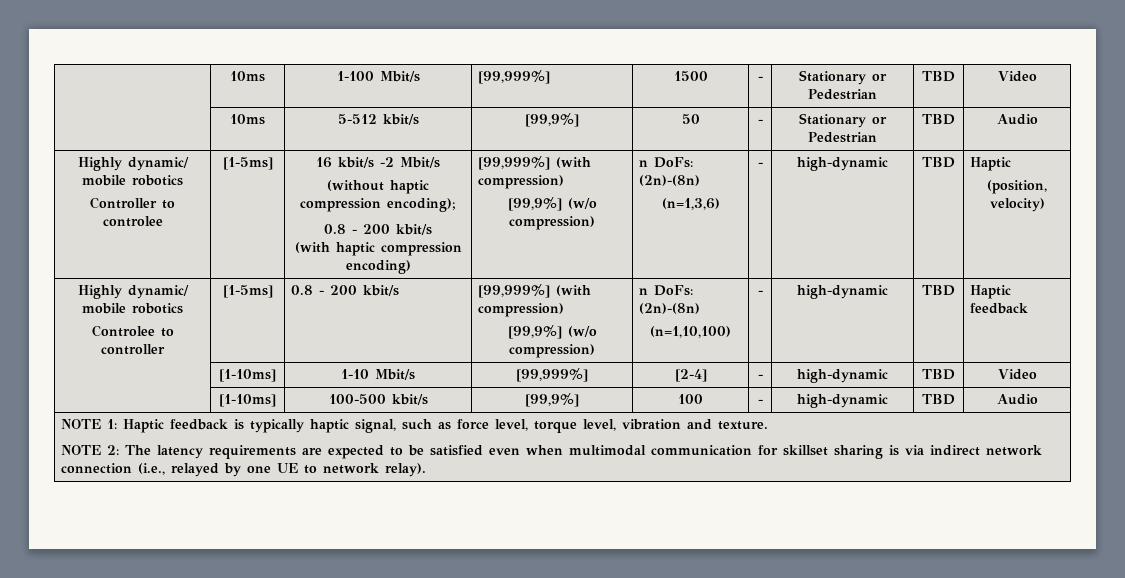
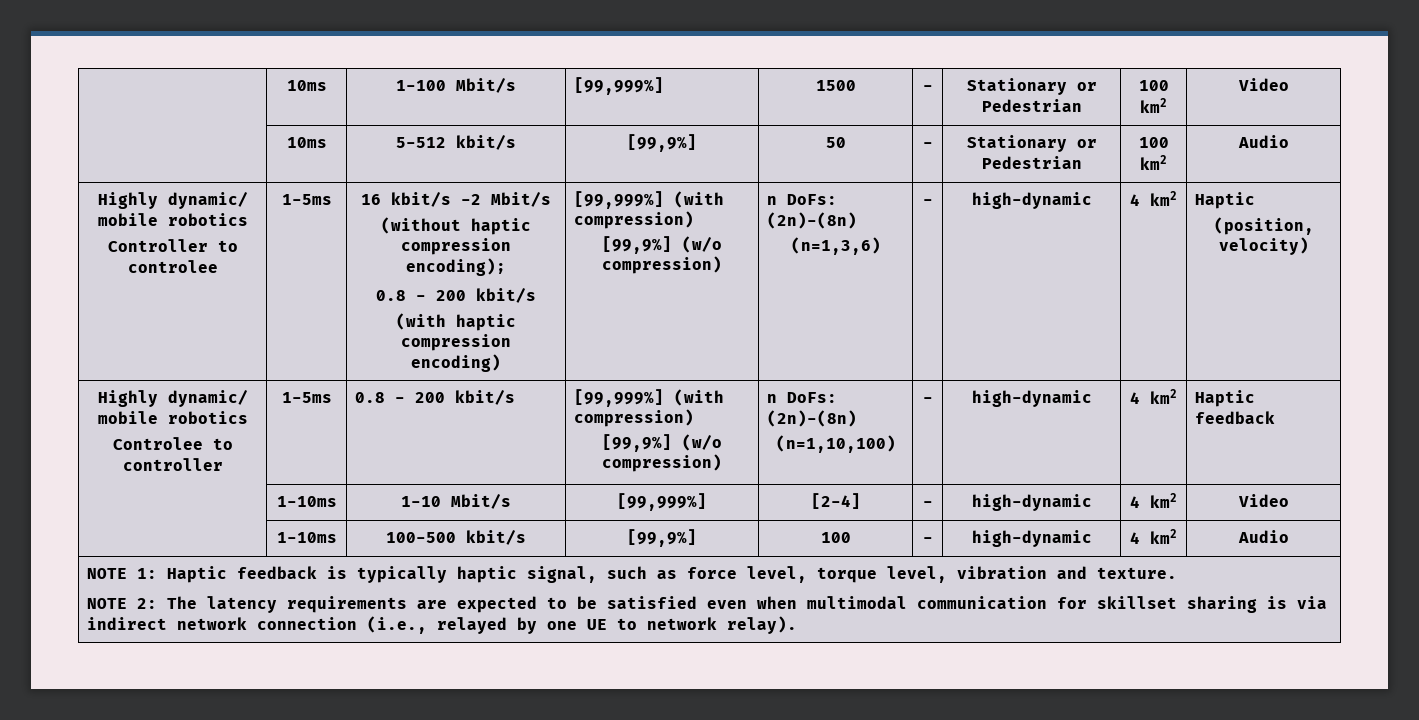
[922,71,955,82] TBD -> [1138,80,1169,91] [1140,98,1167,113] 100 km2
[922,114,955,125] TBD -> [1138,137,1169,148] [1140,155,1167,170] 100 km2
[222,157,273,170] [1-5ms] -> [281,194,332,205] 1-5ms
[922,157,955,168] TBD -> [1130,191,1177,206] 4 km2
[222,285,273,298] [1-5ms] -> [281,392,332,403] 1-5ms
[922,285,955,296] TBD -> [1130,389,1177,404] 4 km2
[219,369,276,382] [1-10ms] -> [276,496,337,507] 1-10ms
[922,369,955,380] [997,369,1037,380] [219,394,276,407] TBD | Video // | [1-10ms] -> [1130,493,1177,508] [1237,494,1289,507] [276,532,337,543] 4 km2 | Video // | 1-10ms
[922,394,955,405] TBD -> [1130,529,1177,544] 4 km2

